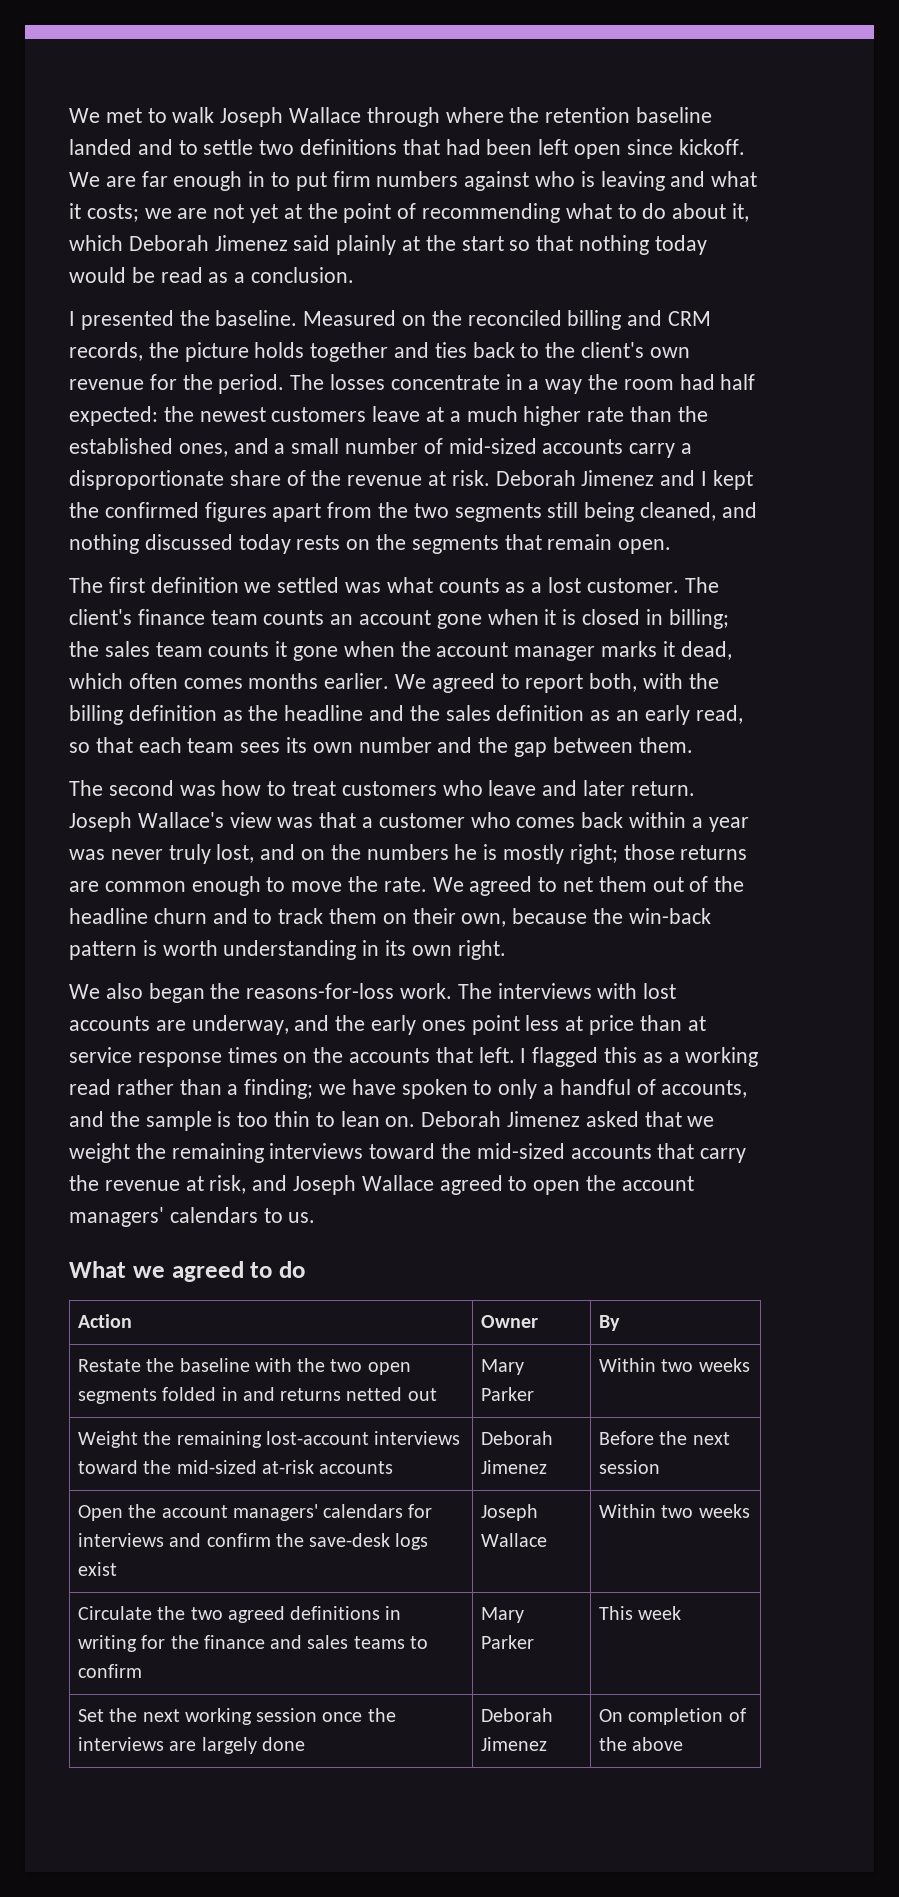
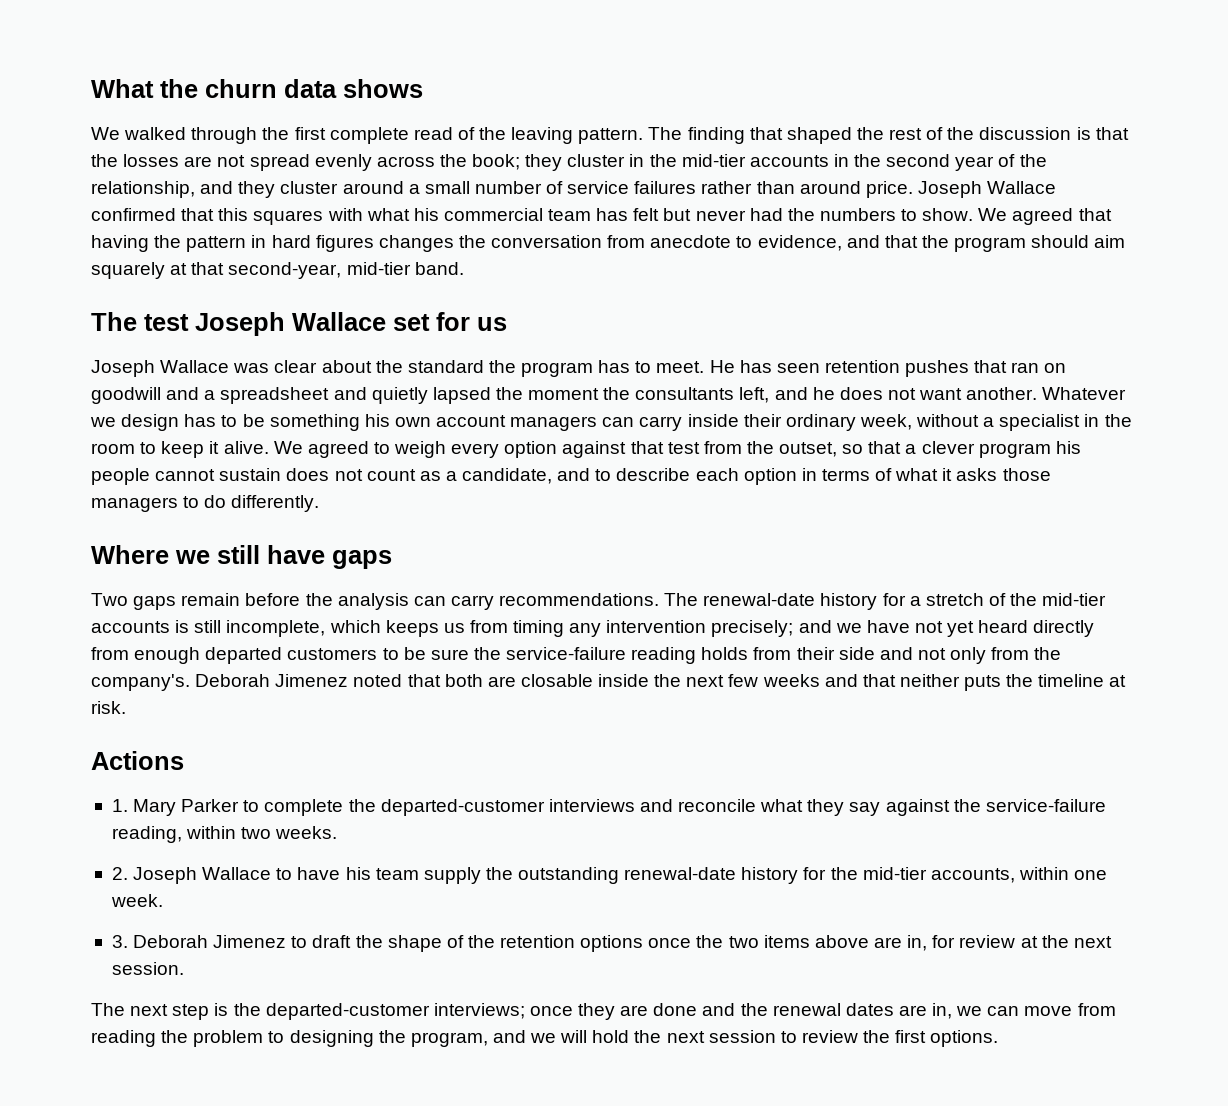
[69,107,713,127] [69,139,745,159] [69,171,758,191] [69,203,750,223] [69,235,707,255] [69,267,355,283] [69,310,712,330] [69,342,690,362] [69,374,756,394] [69,406,708,426] [69,438,693,458] [69,470,753,490] [69,502,757,522] [69,534,672,554] [69,577,719,593] [69,609,729,629] [69,641,732,661] [69,673,719,693] [69,705,743,725] [69,737,693,757] [69,780,695,796] [69,812,749,832] [69,844,748,864] [69,876,745,896] [69,908,711,927] [69,940,506,960] [69,983,677,1003] [69,1015,706,1035] [69,1047,759,1067] [69,1079,748,1099] [69,1111,715,1131] [69,1143,747,1163] [69,1175,694,1195] [69,1207,316,1227] [69,1261,305,1282] [78,1314,133,1328] [481,1315,539,1328] [599,1315,621,1331] [78,1358,411,1375] [78,1387,437,1404] [481,1359,525,1375] [481,1387,535,1401] [599,1358,750,1372] [78,1431,461,1448] [78,1460,394,1474] [481,1431,554,1445] [481,1460,548,1474] [599,1431,730,1445] [599,1460,661,1474] [78,1504,433,1521] [78,1533,429,1550] [78,1562,118,1576] [481,1504,539,1521] [481,1533,548,1547] [599,1504,750,1518] [78,1606,402,1623] [78,1635,428,1652] [78,1664,143,1678] [481,1607,525,1623] [481,1635,535,1649] [599,1606,682,1620] [78,1708,396,1725] [78,1737,305,1754] [481,1708,554,1722] [481,1737,548,1751] [599,1708,746,1725] [599,1737,684,1751] We met to walk Joseph Wallace through where the retention baseline landed and to settle two definitions that had been left open since kickoff. We are far enough in to put firm numbers against who is leaving and what it costs; we are not yet at the point of recommending what to do about it, which Deborah Jimenez said plainly at the start so that nothing today would be read as a conclusion. // I presented the baseline. Measured on the reconciled billing and CRM records, the picture holds together and ties back to the client's own revenue for the period. The losses concentrate in a way the room had half expected: the newest customers leave at a much higher rate than the established ones, and a small number of mid-sized accounts carry a disproportionate share of the revenue at risk. Deborah Jimenez and I kept the confirmed figures apart from the two segments still being cleaned, and nothing discussed today rests on the segments that remain open. // The first definition we settled was what counts as a lost customer. The client's finance team counts an account gone when it is closed in billing; the sales team counts it gone when the account manager marks it dead, which often comes months earlier. We agreed to report both, with the billing definition as the headline and the sales definition as an early read, so that each team sees its own number and the gap between them. // The second was how to treat customers who leave and later return. Joseph Wallace's view was that a customer who comes back within a year was never truly lost, and on the numbers he is mostly right; those returns are common enough to move the rate. We agreed to net them out of the headline churn and to track them on their own, because the win-back pattern is worth understanding in its own right. // We also began the reasons-for-loss work. The interviews with lost accounts are underway, and the early ones point less at price than at service response times on the accounts that left. I flagged this as a working read rather than a finding; we have spoken to only a handful of accounts, and the sample is too thin to lean on. Deborah Jimenez asked that we weight the remaining interviews toward the mid-sized accounts that carry the revenue at risk, and Joseph Wallace agreed to open the account managers' calendars to us. // What we agreed to do // Action | Owner | By // Restate the baseline with the two open segments folded in and returns netted out | Mary Parker | Within two weeks // Weight the remaining lost-account interviews toward the mid-sized at-risk accounts | Deborah Jimenez | Before the next session // Open the account managers' calendars for interviews and confirm the save-desk logs exist | Joseph Wallace | Within two weeks // Circulate the two agreed definitions in writing for the finance and sales teams to confirm | Mary Parker | This week // Set the next working session once the interviews are largely done | Deborah Jimenez | On completion of the above -> [91,79,423,98] [91,127,1129,144] [91,154,1047,171] [91,181,1057,198] [91,208,1112,225] [91,235,1126,252] [91,262,464,279] [91,312,507,336] [91,360,1067,377] [91,387,1127,404] [90,414,1132,431] [91,441,1081,458] [91,468,1051,485] [91,495,320,512] [91,545,392,569] [91,593,1107,610] [91,620,1095,637] [91,647,1062,664] [91,674,1127,691] [91,701,126,714] [91,751,184,770] [111,799,1106,816] [111,826,338,843] [111,867,1108,884] [110,894,163,907] [111,935,1112,952] [111,962,184,975] [91,1003,1116,1020] [91,1030,999,1047] What the churn data shows // We walked through the first complete read of the leaving pattern. The finding that shaped the rest of the discussion is that the losses are not spread evenly across the book; they cluster in the mid-tier accounts in the second year of the relationship, and they cluster around a small number of service failures rather than around price. Joseph Wallace confirmed that this squares with what his commercial team has felt but never had the numbers to show. We agreed that having the pattern in hard figures changes the conversation from anecdote to evidence, and that the program should aim squarely at that second-year, mid-tier band. // The test Joseph Wallace set for us // Joseph Wallace was clear about the standard the program has to meet. He has seen retention pushes that ran on goodwill and a spreadsheet and quietly lapsed the moment the consultants left, and he does not want another. Whatever we design has to be something his own account managers can carry inside their ordinary week, without a specialist in the room to keep it alive. We agreed to weigh every option against that test from the outset, so that a clever program his people cannot sustain does not count as a candidate, and to describe each option in terms of what it asks those managers to do differently. // Where we still have gaps // Two gaps remain before the analysis can carry recommendations. The renewal-date history for a stretch of the mid-tier accounts is still incomplete, which keeps us from timing any intervention precisely; and we have not yet heard directly from enough departed customers to be sure the service-failure reading holds from their side and not only from the company's. Deborah Jimenez noted that both are closable inside the next few weeks and that neither puts the timeline at risk. // Actions // 1. Mary Parker to complete the departed-customer interviews and reconcile what they say against the service-failure reading, within two weeks. // 2. Joseph Wallace to have his team supply the outstanding renewal-date history for the mid-tier accounts, within one week. // 3. Deborah Jimenez to draft the shape of the retention options once the two items above are in, for review at the next session. // The next step is the departed-customer interviews; once they are done and the renewal dates are in, we can move from reading the problem to designing the program, and we will hold the next session to review the first options.

